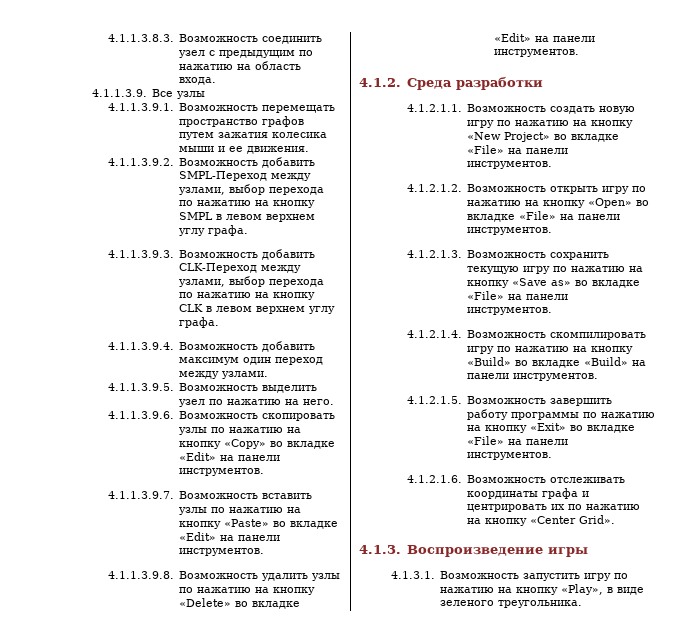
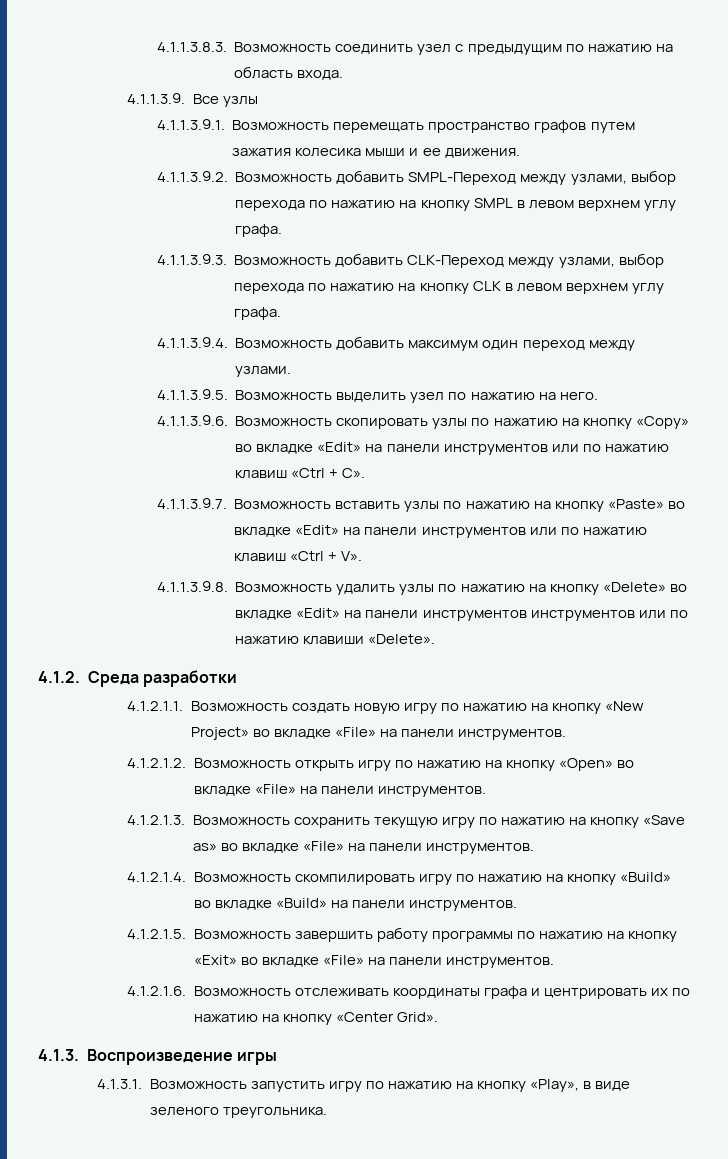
[179,468,265,476] инструментов. -> [443,444,669,455] [235,468,366,479] инструментов или по нажатию клавиш «Ctrl + C».
[179,548,265,556] инструментов. -> [421,527,647,538] [234,551,363,562] инструментов или по нажатию клавиш «Ctrl + V».
[494,49,580,57] инструментов. -> [422,610,688,621] [235,634,436,645] инструментов инструментов или по нажатию клавиши «Delete».

